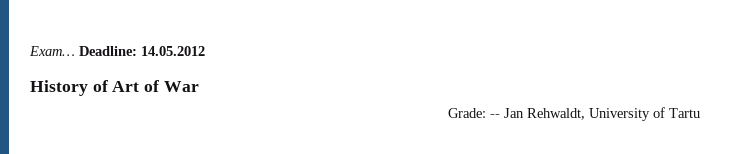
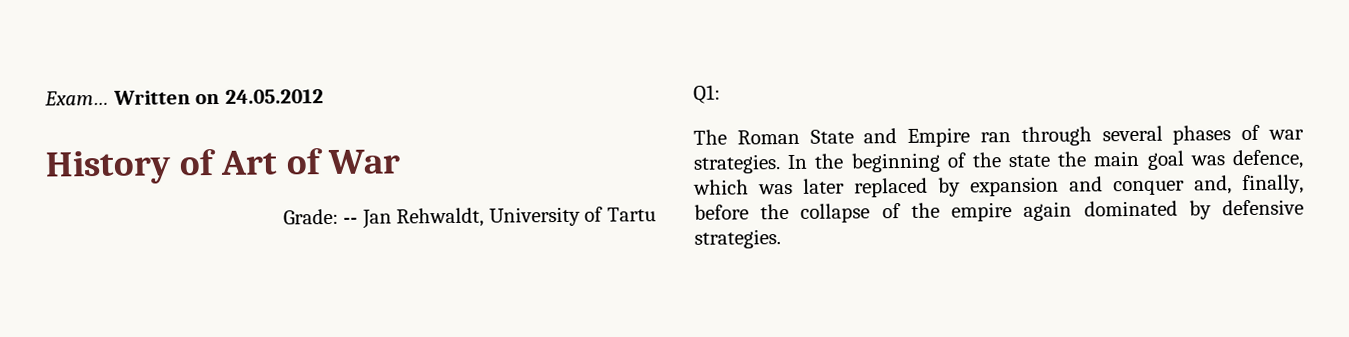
[79,46,205,56] Deadline: 14.05.2012 -> [112,89,324,105] Written on 24.05.2012
(700, 113) none -> [693,84,721,104] [693,124,1304,147] [693,149,1304,174] [693,174,1304,198] [694,199,1304,223] [694,229,781,249] // Q1: // The Roman State and Empire ran through several phases of war strategies. In the beginning of the state the main goal was defence, which was later replaced by expansion and conquer and, finally, before the collapse of the empire again dominated by defensive strategies.

